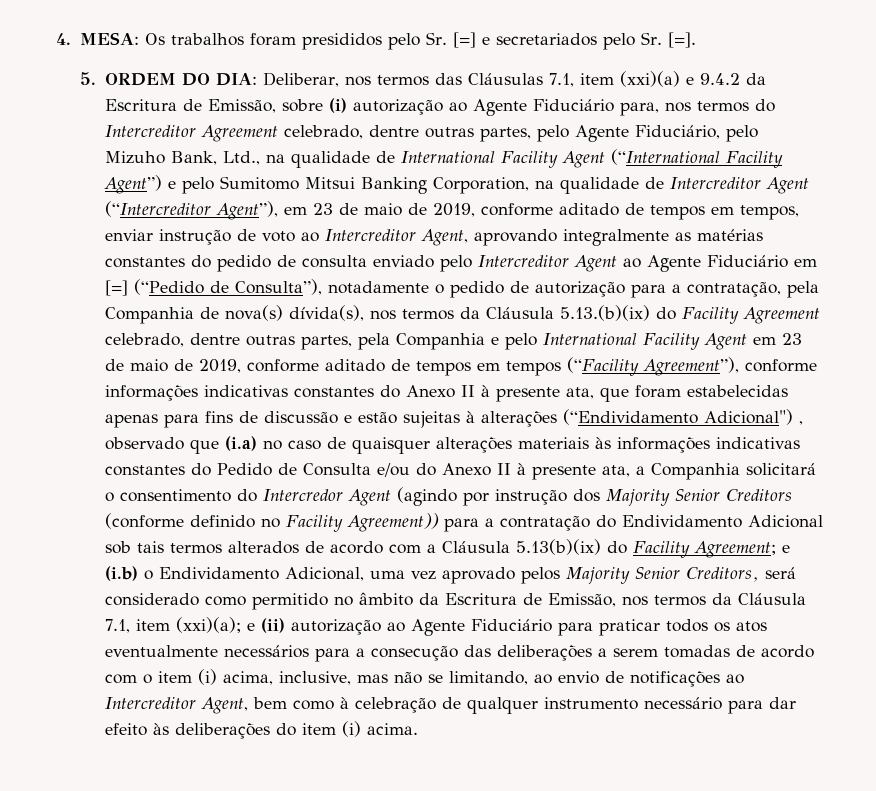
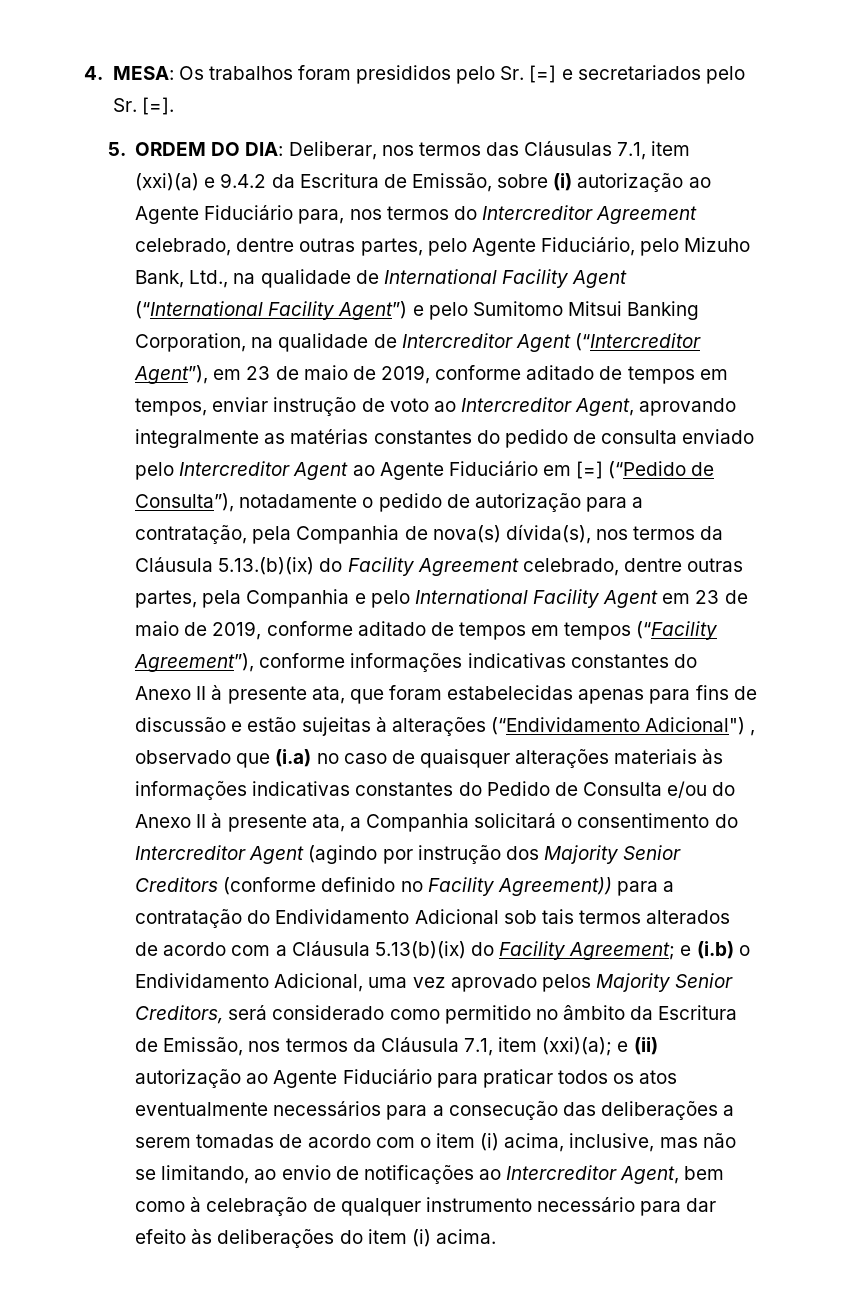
[262,489,343,501] Intercredor -> [135,845,247,860] Intercreditor

